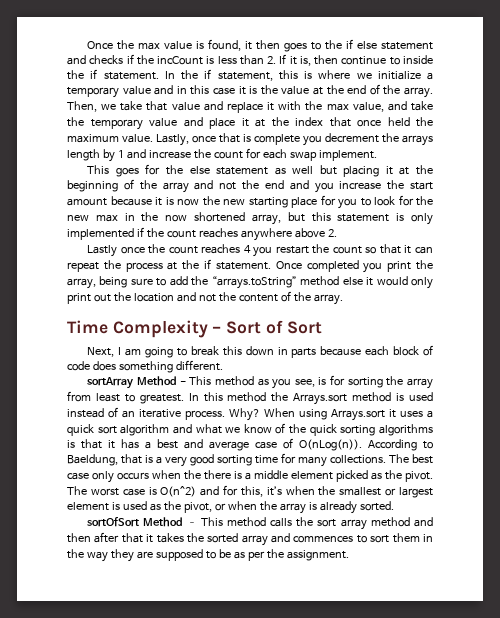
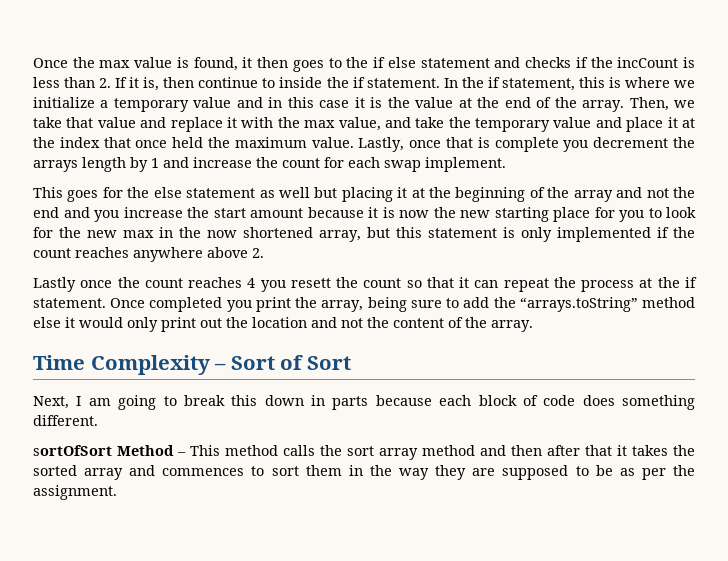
[275,246,309,254] restart -> [290,278,331,288] resett
[87,375,433,389] [67,391,434,405] [67,407,433,421] [67,423,433,436] [67,438,433,451] [67,453,433,467] [67,470,433,483] [67,485,433,498] [67,501,394,514] // sortArray Method - This method as you see, is for sorting the array from least to greatest. In this method the Arrays.sort method is used instead of an iterative process. Why? When using Arrays.sort it uses a quick sort algorithm and what we know of the quick sorting algorithms is that it has a best and average case of O(nLog(n)). According to Baeldung, that is a very good sorting time for many collections. The best case only occurs when the there is a middle element picked as the pivot. The worst case is O(n^2) and for this, it’s when the smallest or largest element is used as the pivot, or when the array is already sorted. -> (98, 420) none

